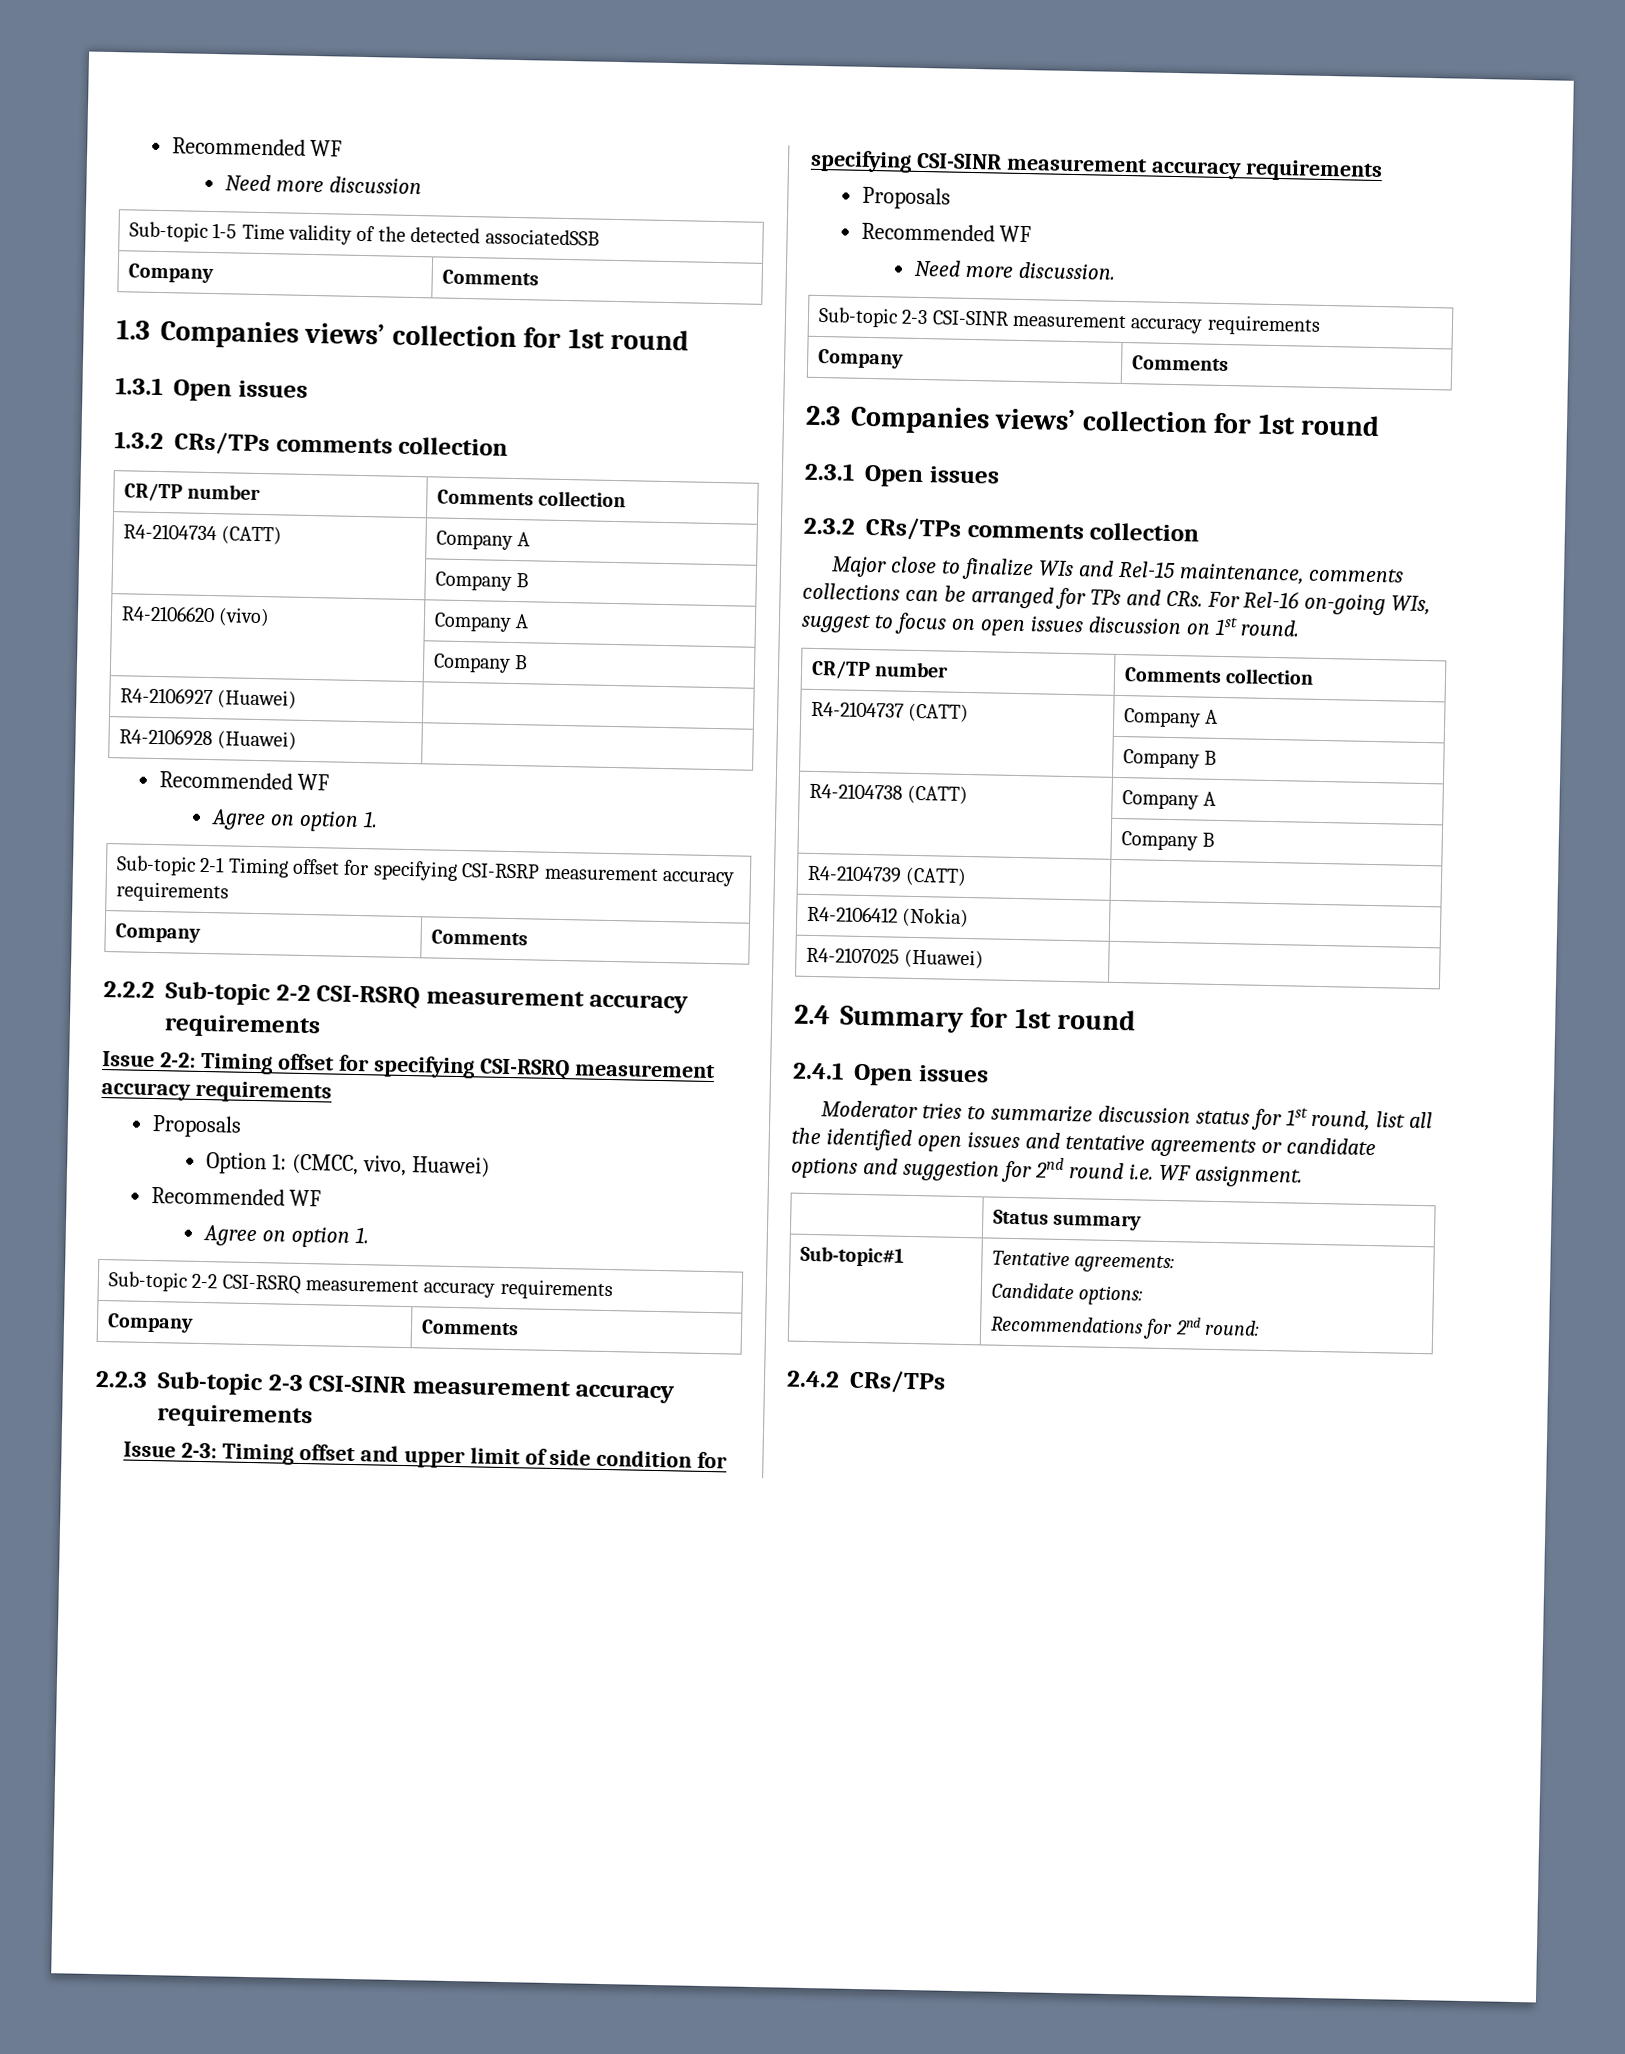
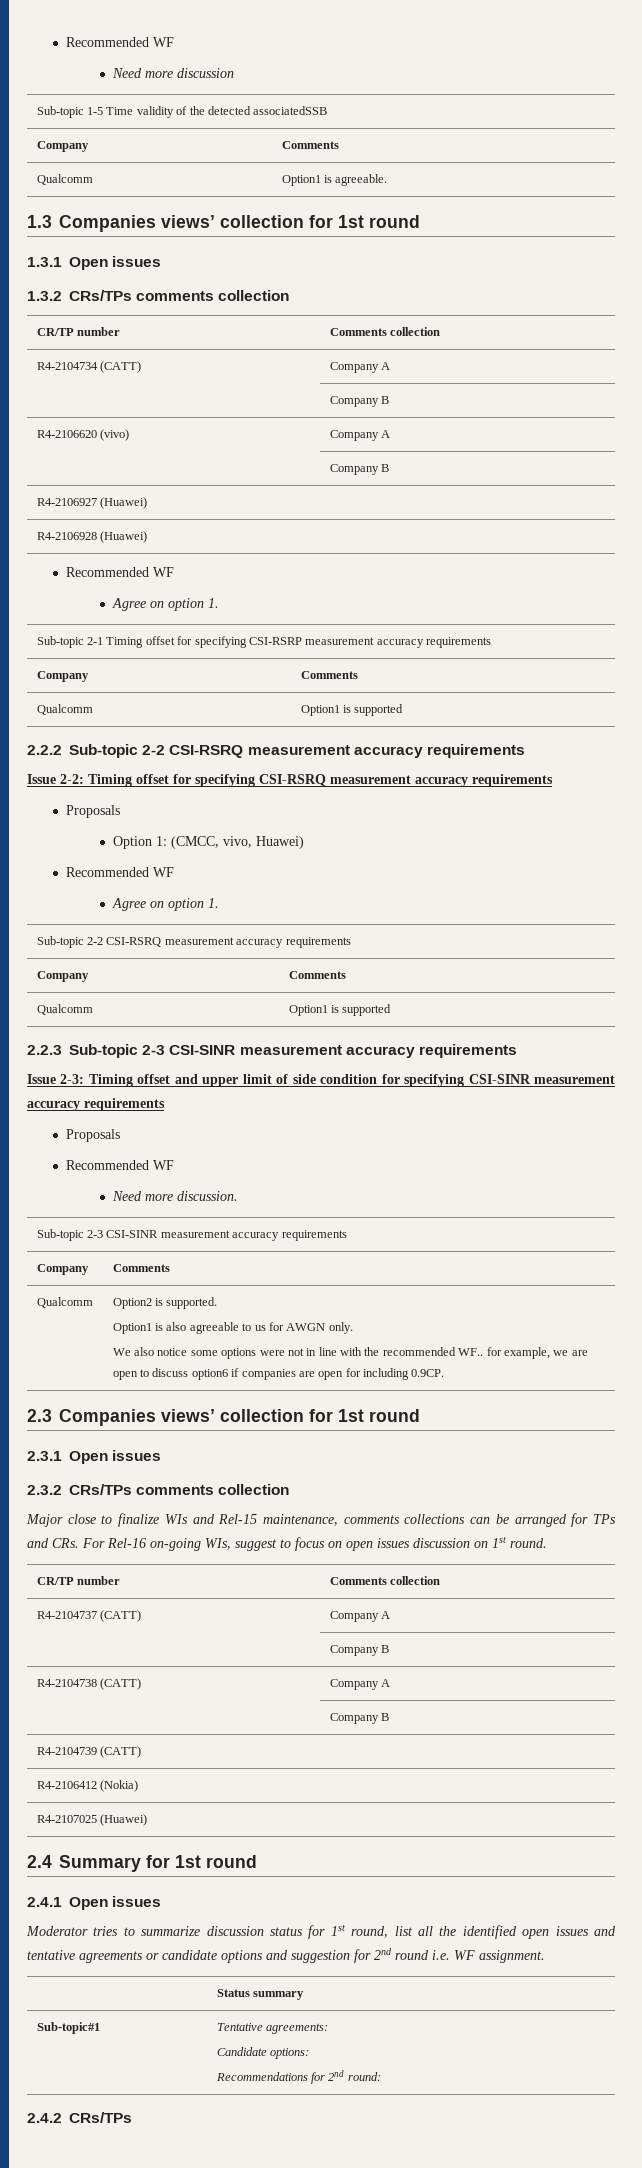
(539, 277) none -> [36,174,93,185] [281,174,388,186] // Qualcomm | Option1 is agreeable.
(528, 937) none -> [36,704,93,715] [300,704,404,716] // Qualcomm | Option1 is supported
(519, 1327) none -> [36,1004,93,1015] [288,1004,392,1016] // Qualcomm | Option1 is supported
(1229, 363) none -> [36,1297,93,1308] [112,1297,218,1309] [112,1322,353,1334] [112,1347,588,1359] [112,1368,445,1380] // Qualcomm | Option2 is supported. // Option1 is also agreeable to us for AWGN only. // We also notice some options were not in line with the recommended WF.. for example, we are open to discuss option6 if companies are open for including 0.9CP.

